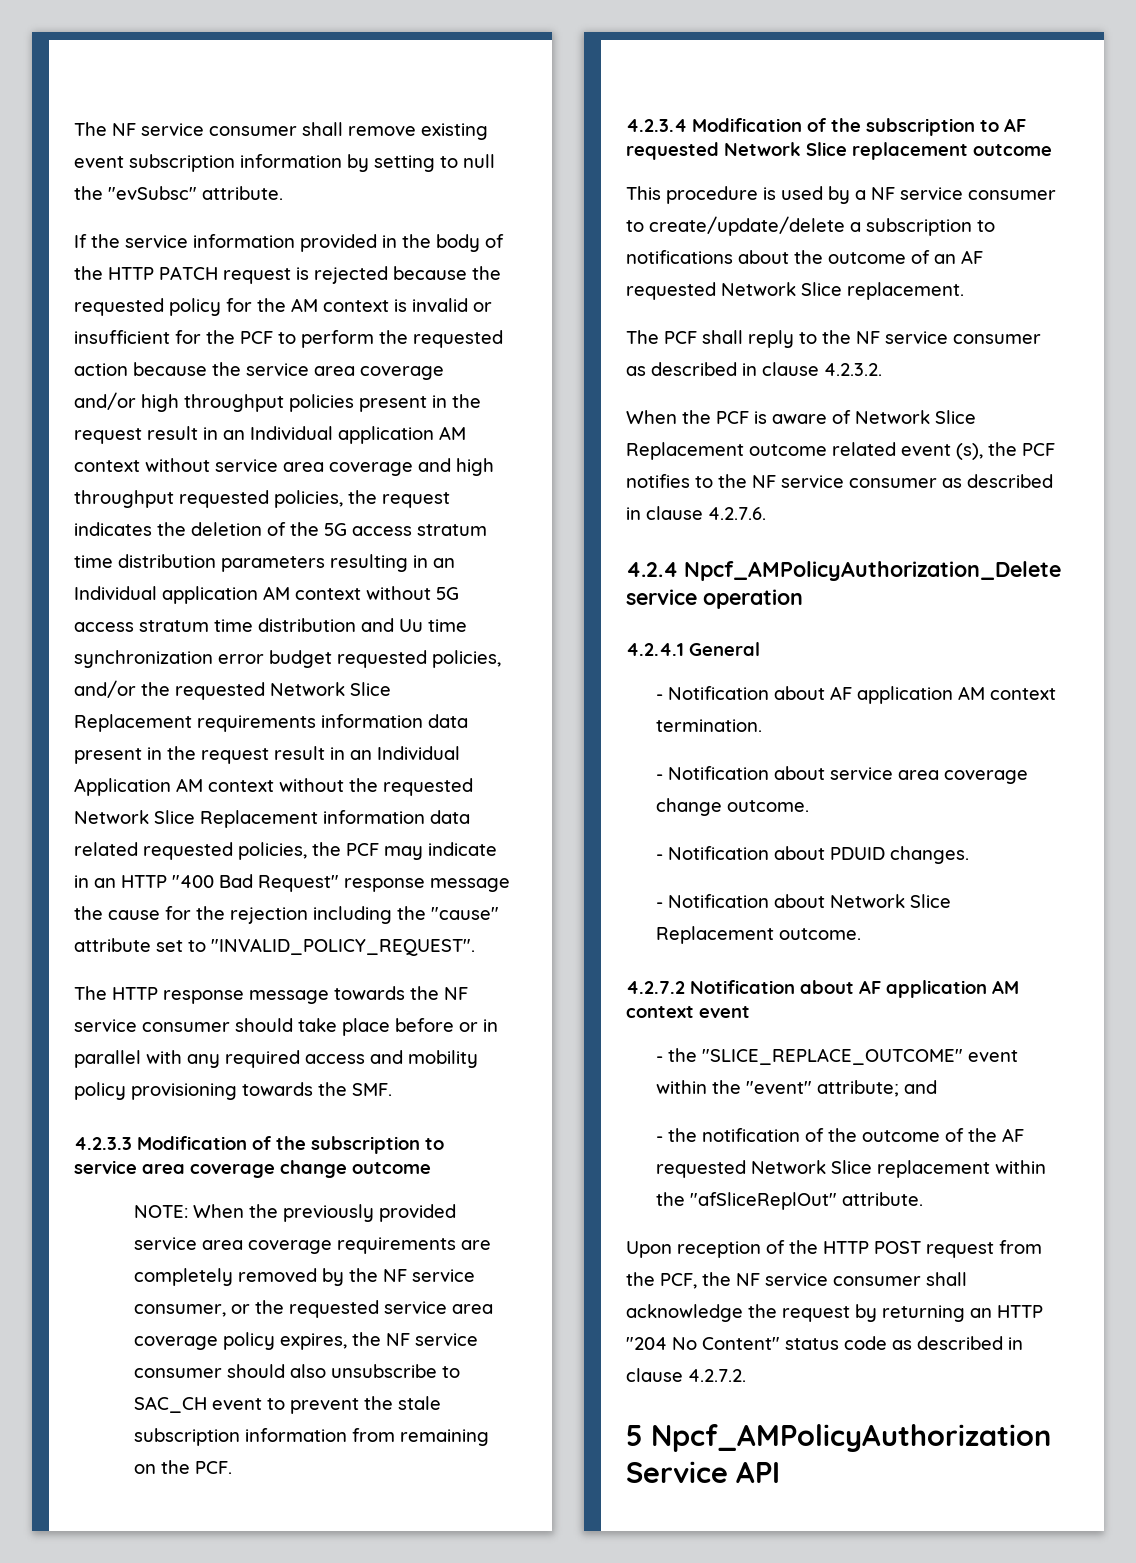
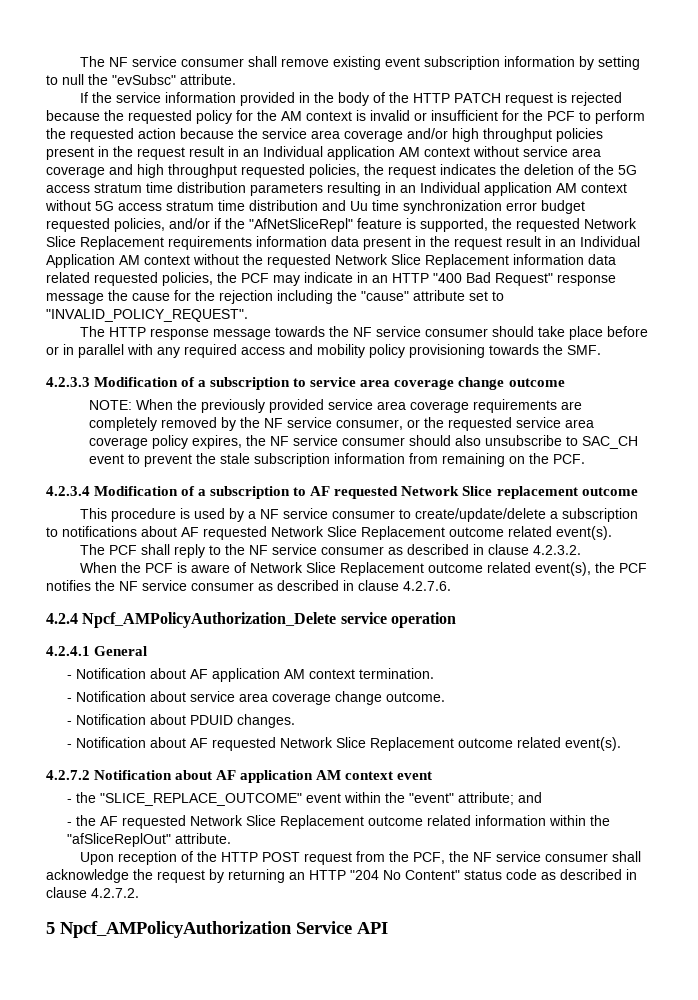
(136, 689) none -> [214,218,488,232] if the "AfNetSliceRepl" feature is supported,
[276,1136,306,1150] the -> [198,380,207,387] a
[831,118,861,132] the -> [198,489,207,496] a
[794,250,983,264] [626,282,964,300] the outcome of an AF requested Network Slice replacement. -> [181,526,612,540] AF requested Network Slice Replacement outcome related event(s).
[901,443,983,460] event (s), -> [534,562,591,576] event(s),
[695,476,713,488] to -> (91, 585) none
[830,894,952,908] [656,926,862,944] Network Slice Replacement outcome. -> [190,737,622,751] AF requested Network Slice Replacement outcome related event(s).
[702,1128,1025,1142] [656,1160,991,1178] notification of the outcome of the AF requested Network Slice replacement -> [100,815,547,829] AF requested Network Slice Replacement outcome related information

